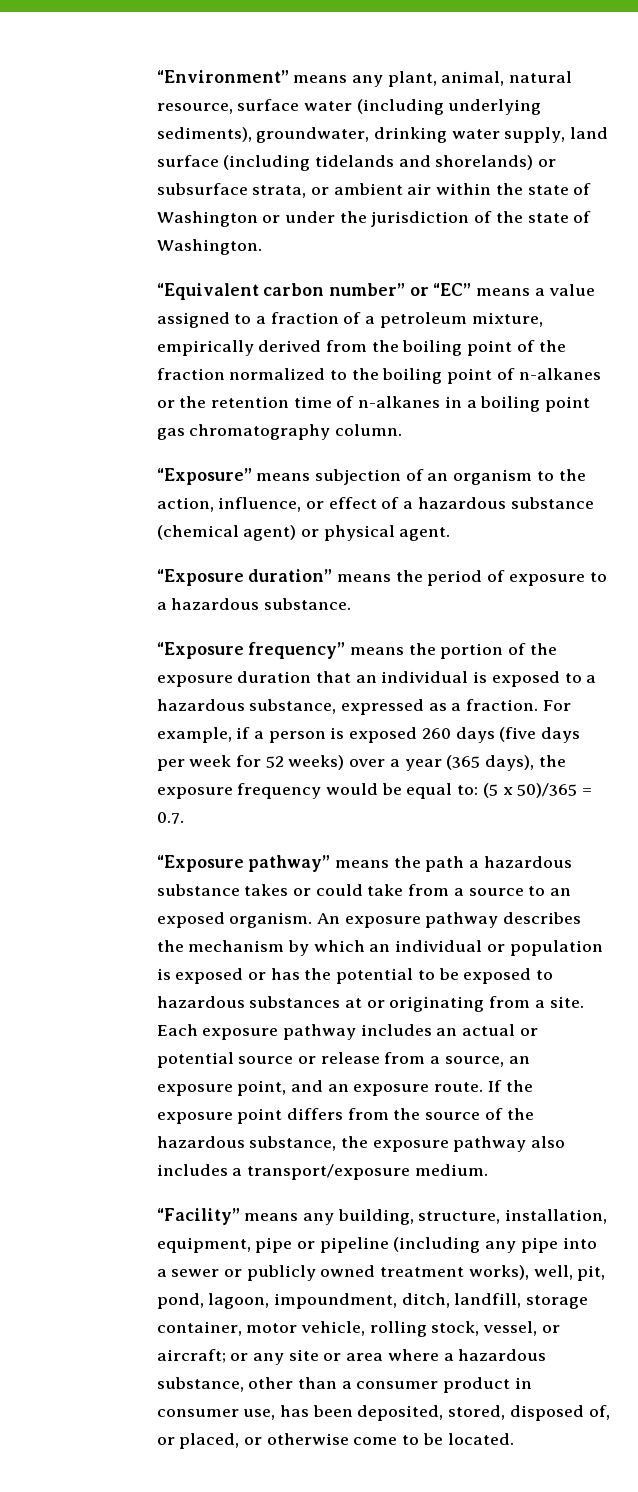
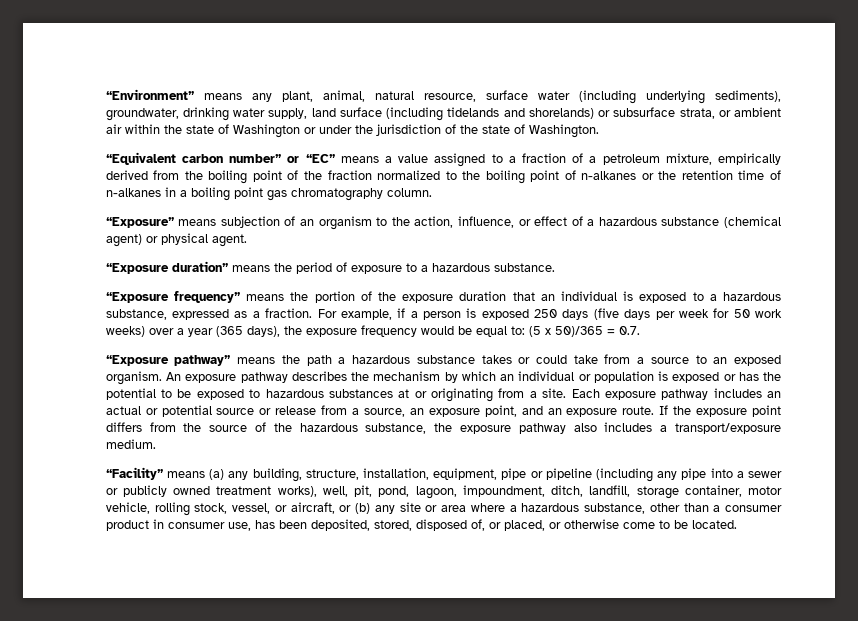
[421,728,451,739] 260 -> [534,309,558,318] 250
[265,756,284,768] 52 -> [733,309,783,318] 50 work
(299, 1217) none -> [209,469,225,480] (a)
[156,1349,249,1363] aircraft; or -> [290,502,371,514] aircraft, or (b)

